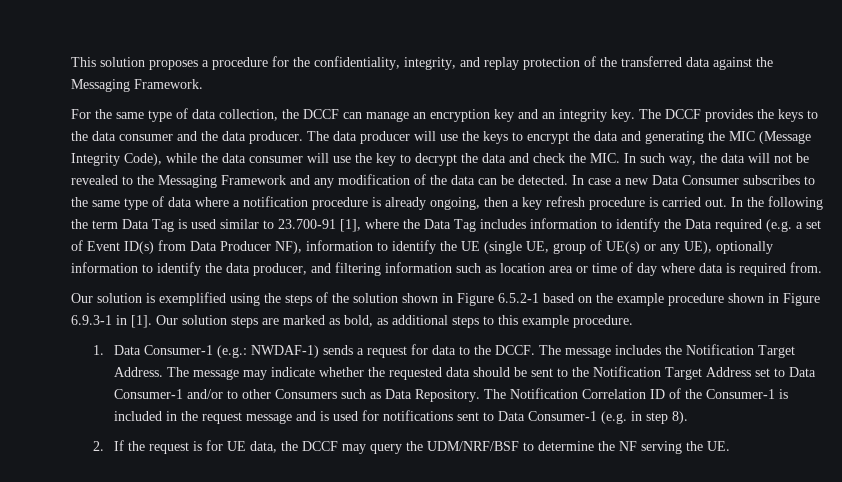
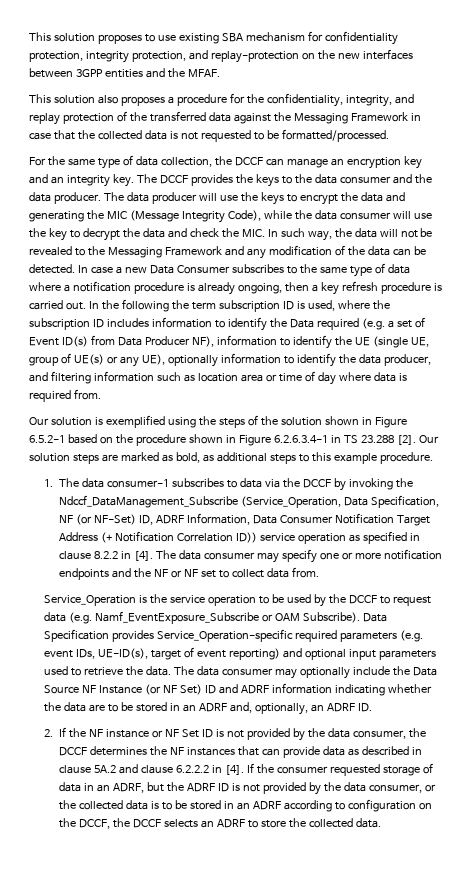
(198, 65) none -> [144,31,398,45] [29,49,413,63] [29,68,220,78] [29,94,165,106] to use existing SBA mechanism for confidentiality protection, integrity protection, and replay-protection on the new interfaces between 3GPP entities and the MFAF. // This solution also proposes
[134,79,203,89] Framework. -> [350,112,421,122] [29,129,389,142] Framework in case that the collected data is not requested to be formatted/processed.
[122,219,476,232] Data Tag is used similar to 23.700-91 [1], where the Data Tag -> [218,300,390,312] [29,318,104,330] subscription ID is used, where the subscription ID
[617,293,664,306] example -> (133, 439) none
[71,315,152,328] 6.9.3-1 in [1]. -> [273,435,416,445] 6.2.6.3.4-1 in TS 23.288 [2].
[114,344,796,358] [114,366,817,380] [114,388,789,402] [114,410,689,424] [92,440,731,454] Data Consumer-1 (e.g.: NWDAF-1) sends a request for data to the DCCF. The message includes the Notification Target Address. The message may indicate whether the requested data should be sent to the Notification Target Address set to Data Consumer-1 and/or to other Consumers such as Data Repository. The Notification Correlation ID of the Consumer-1 is included in the request message and is used for notifications sent to Data Consumer-1 (e.g. in step 8). // 2. If the request is for UE data, the DCCF may query the UDM/NRF/BSF to determine the NF serving the UE. -> [59,478,413,491] [59,495,440,508] [59,513,430,526] [59,531,420,544] [59,549,442,563] [59,567,319,580] [44,594,431,607] [44,611,387,624] [44,629,423,642] [44,647,436,660] [44,666,437,679] [44,683,432,696] [44,702,372,715] [44,727,426,741] [59,746,422,758] [59,763,433,776] [59,782,436,795] [59,799,432,812] [59,818,381,829] The data consumer-1 subscribes to data via the DCCF by invoking the Ndccf_DataManagement_Subscribe (Service_Operation, Data Specification, NF (or NF-Set) ID, ADRF Information, Data Consumer Notification Target Address (+ Notification Correlation ID)) service operation as specified in clause 8.2.2 in [4]. The data consumer may specify one or more notification endpoints and the NF or NF set to collect data from. // Service_Operation is the service operation to be used by the DCCF to request data (e.g. Namf_EventExposure_Subscribe or OAM Subscribe). Data Specification provides Service_Operation-specific required parameters (e.g. event IDs, UE-ID(s), target of event reporting) and optional input parameters used to retrieve the data. The data consumer may optionally include the Data Source NF Instance (or NF Set) ID and ADRF information indicating whether the data are to be stored in an ADRF and, optionally, an ADRF ID. // 2. If the NF instance or NF Set ID is not provided by the data consumer, the DCCF determines the NF instances that can provide data as described in clause 5A.2 and clause 6.2.2.2 in [4]. If the consumer requested storage of data in an ADRF, but the ADRF ID is not provided by the data consumer, or the collected data is to be stored in an ADRF according to configuration on the DCCF, the DCCF selects an ADRF to store the collected data.

